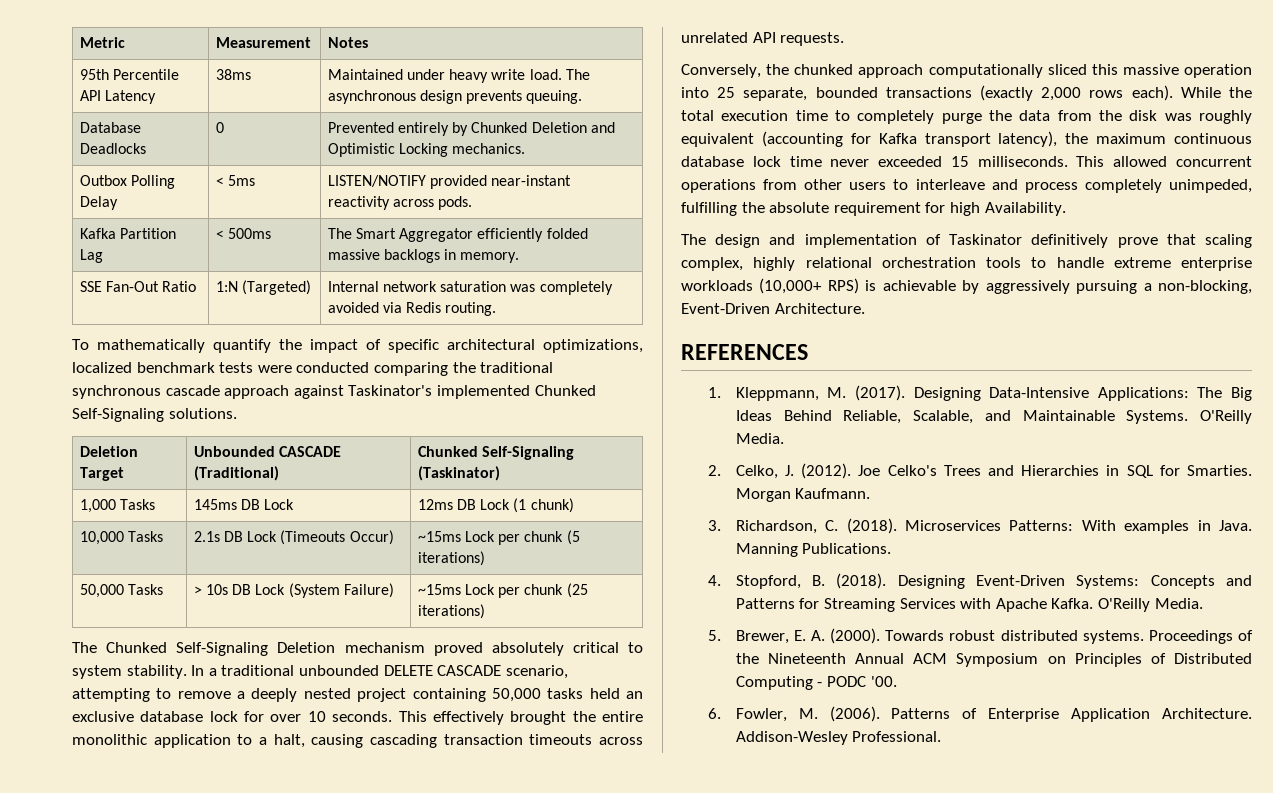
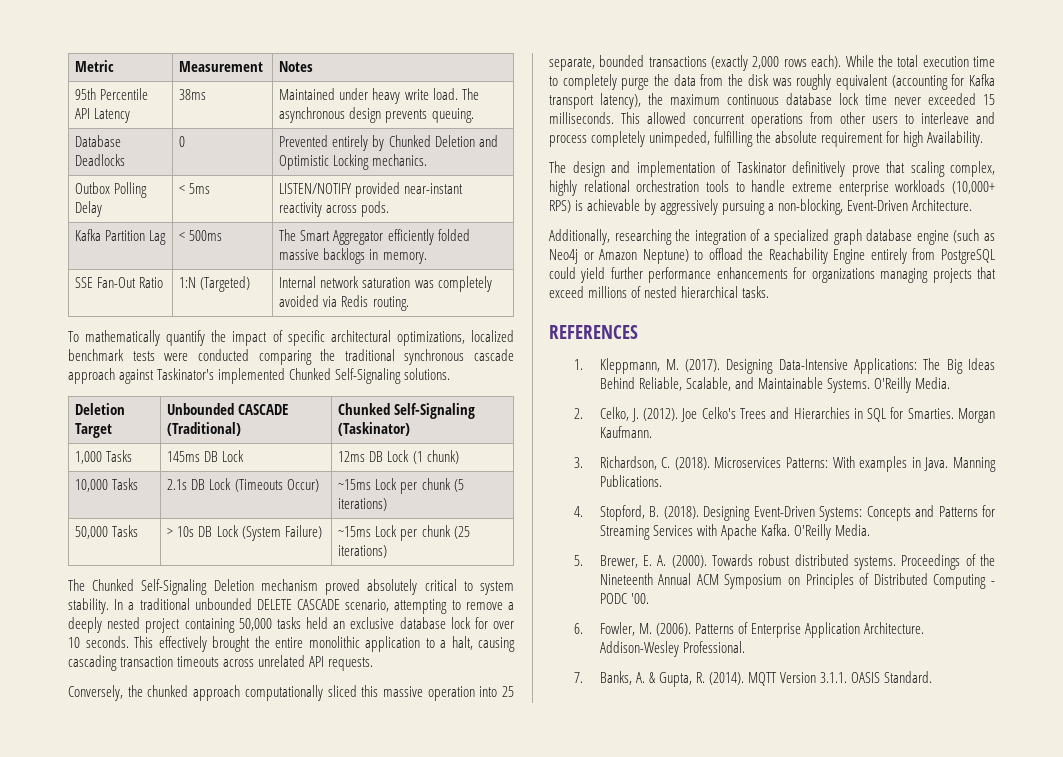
(865, 308) none -> [549,229,995,245] [549,248,996,264] [549,267,996,283] [549,286,770,298] // Additionally, researching the integration of a specialized graph database engine (such as Neo4j or Amazon Neptune) to offload the Reachability Engine entirely from PostgreSQL could yield further performance enhancements for organizations managing projects that exceed millions of nested hierarchical tasks.
(942, 736) none -> [574,671,933,687] // 7. Banks, A. & Gupta, R. (2014). MQTT Version 3.1.1. OASIS Standard.

